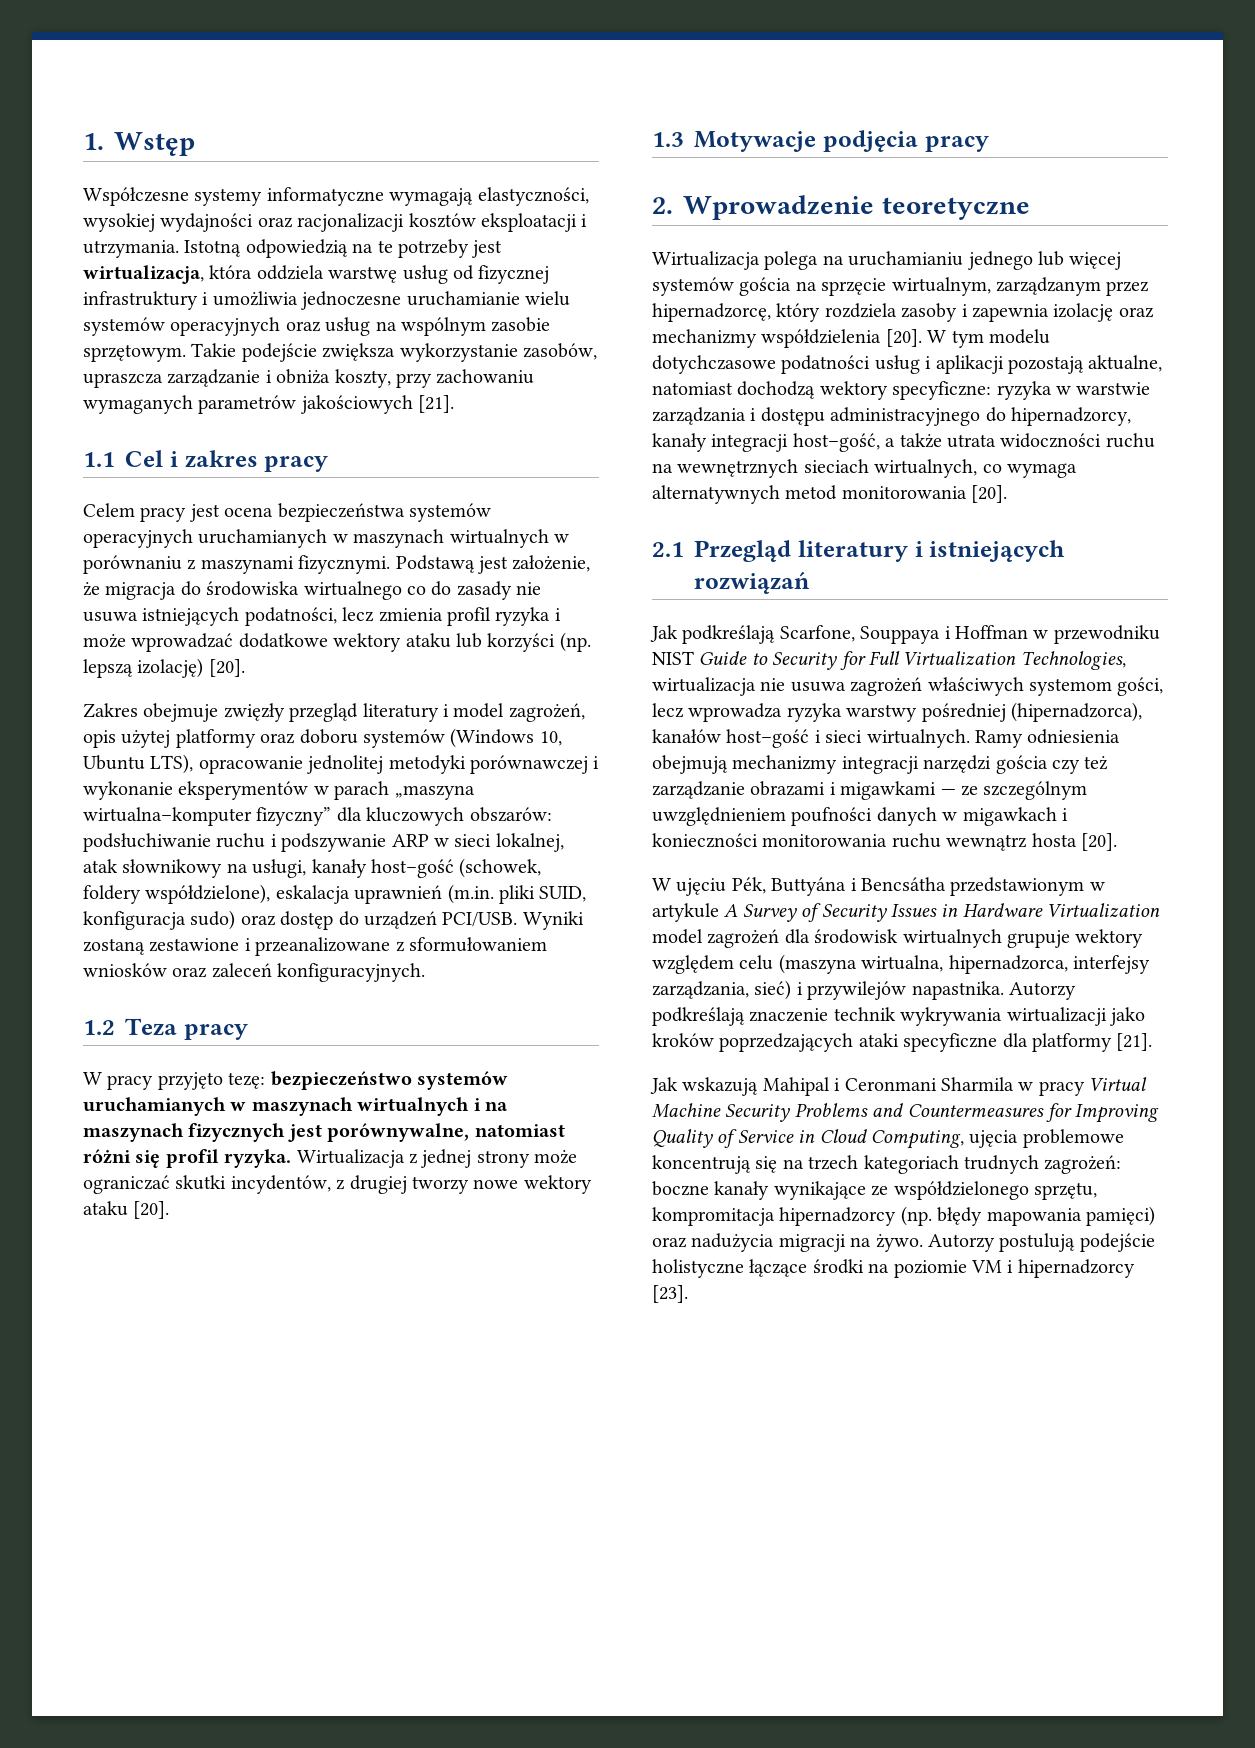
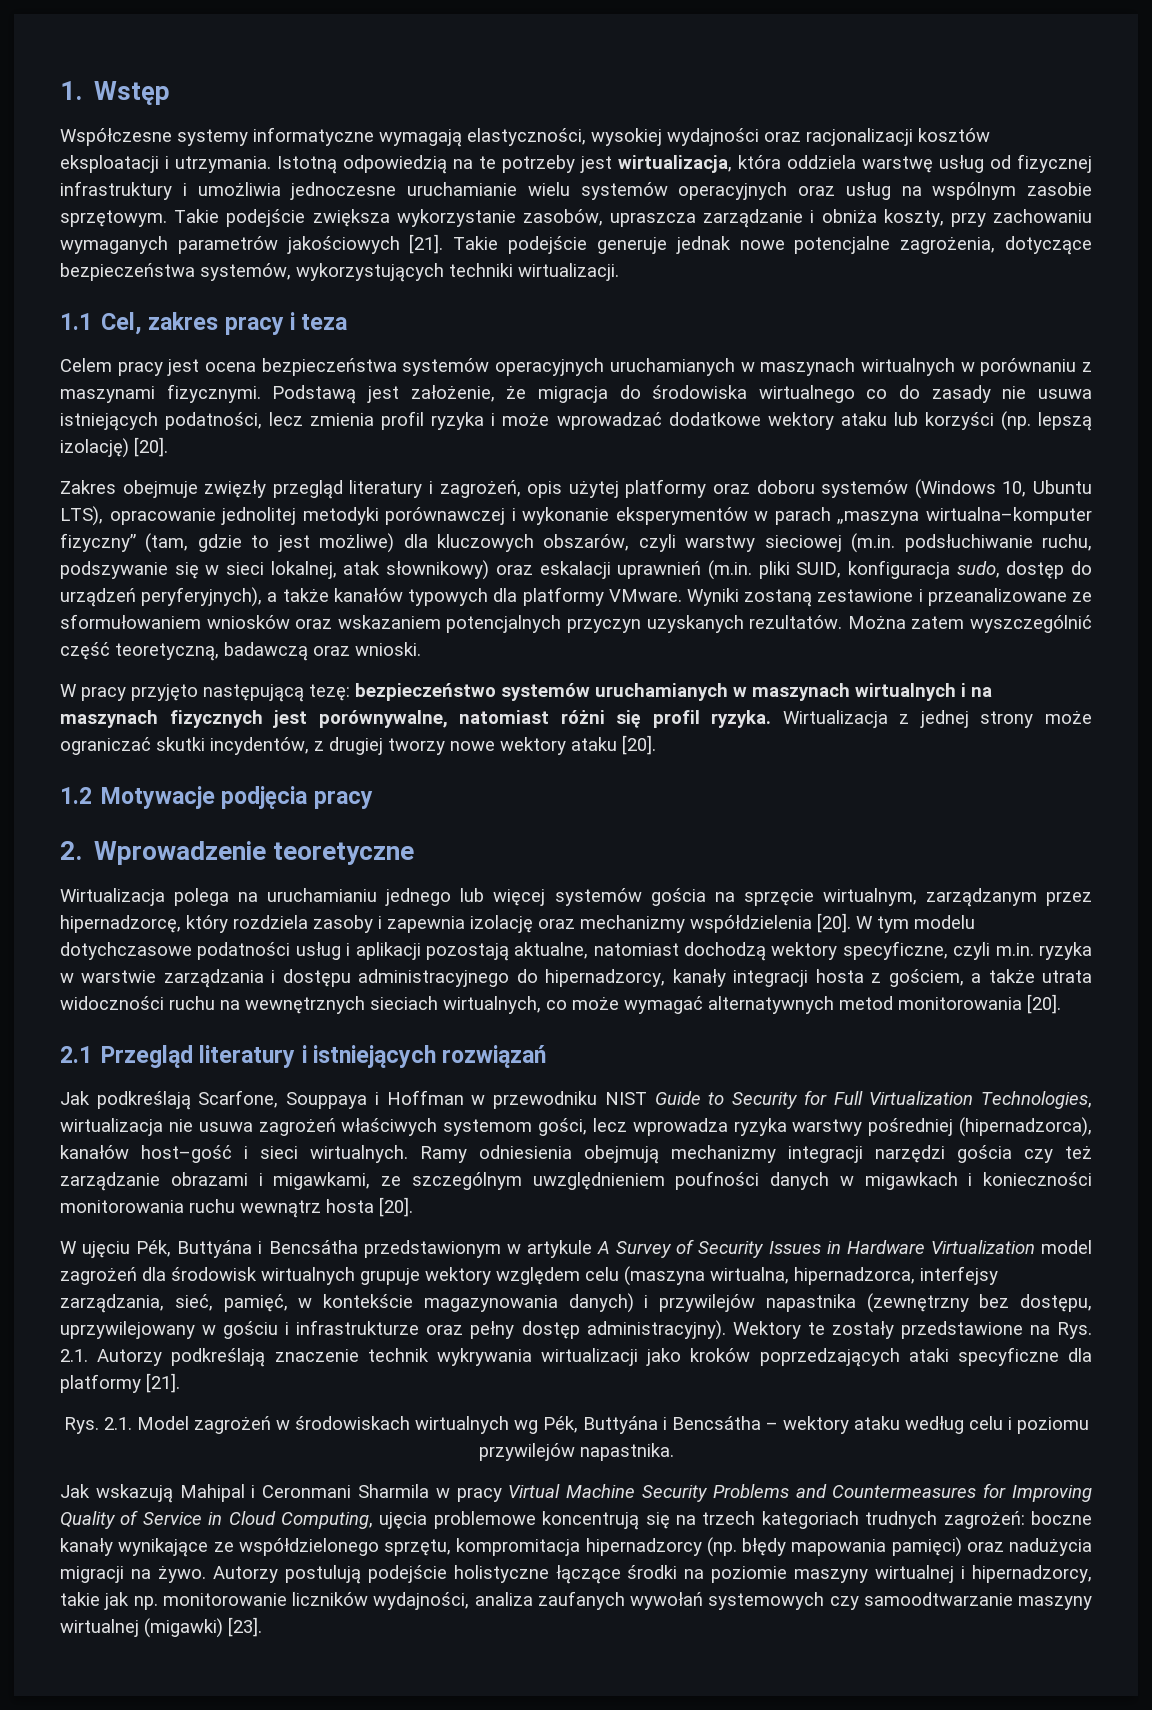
(455, 404) none -> [453,236,1093,255] [60,263,619,282] Takie podejście generuje jednak nowe potencjalne zagrożenia, dotyczące bezpieczeństwa systemów, wykorzystujących techniki wirtualizacji.
[125,450,178,467] Cel i -> [101,312,143,335] Cel,
(329, 464) none -> [289,312,348,330] i teza
[453,703,505,718] model -> (433, 487) none
[336,807,552,826] [83,833,564,852] [83,858,542,878] [83,884,350,904] dla kluczowych obszarów: podsłuchiwanie ruchu i podszywanie ARP w sieci lokalnej, atak słownikowy na usługi, kanały host–gość (schowek, foldery współdzielone), eskalacja -> [145,533,1092,553] [60,560,611,580] (tam, gdzie to jest możliwe) dla kluczowych obszarów, czyli warstwy sieciowej (m.in. podsłuchiwanie ruchu, podszywanie się w sieci lokalnej, atak słownikowy) oraz eskalacji
[190,910,276,930] sudo) oraz -> [956,561,1000,578] sudo,
[442,912,518,927] PCI/USB. -> [141,587,682,607] peryferyjnych), a także kanałów typowych dla platformy VMware.
[395,941,405,952] z -> [1071,592,1092,602] ze
[211,963,426,982] [83,1018,248,1040] zaleceń konfiguracyjnych. // 1.2 Teza pracy -> [337,615,1092,633] [60,642,421,661] wskazaniem potencjalnych przyczyn uzyskanych rezultatów. Można zatem wyszczególnić część teoretyczną, badawczą oraz wnioski.
(223, 1081) none -> [203,684,304,702] następującą
[652,132,684,147] 1.3 -> [60,787,92,804] 1.2
[892,381,992,400] specyficzne: -> [842,941,1034,960] specyficzne, czyli m.in.
[792,433,880,452] host–gość, -> [815,969,964,987] hosta z gościem,
[1007,463,1077,478] wymaga -> [572,996,703,1014] może wymagać
[840,781,956,800] migawkami — -> [273,1172,371,1190] migawkami,
[754,980,1004,1000] sieć) i przywilejów napastnika. -> [174,1293,1092,1313] [60,1320,1092,1340] [60,1349,88,1362] sieć, pamięć, w kontekście magazynowania danych) i przywilejów napastnika (zewnętrzny bez dostępu, uprzywilejowany w gościu i infrastrukturze oraz pełny dostęp administracyjny). Wektory te zostały przedstawione na Rys. 2.1.
(1153, 1042) none -> [63,1416,1089,1434] [478,1443,674,1461] // Rys. 2.1. Model zagrożeń w środowiskach wirtualnych wg Pék, Buttyána i Bencsátha – wektory ataku według celu i poziomu przywilejów napastnika.
[971,1259,1135,1278] VM i hipernadzorcy -> [794,1565,1092,1583] [60,1591,1092,1610] [60,1618,223,1638] maszyny wirtualnej i hipernadzorcy, takie jak np. monitorowanie liczników wydajności, analiza zaufanych wywołań systemowych czy samoodtwarzanie maszyny wirtualnej (migawki)

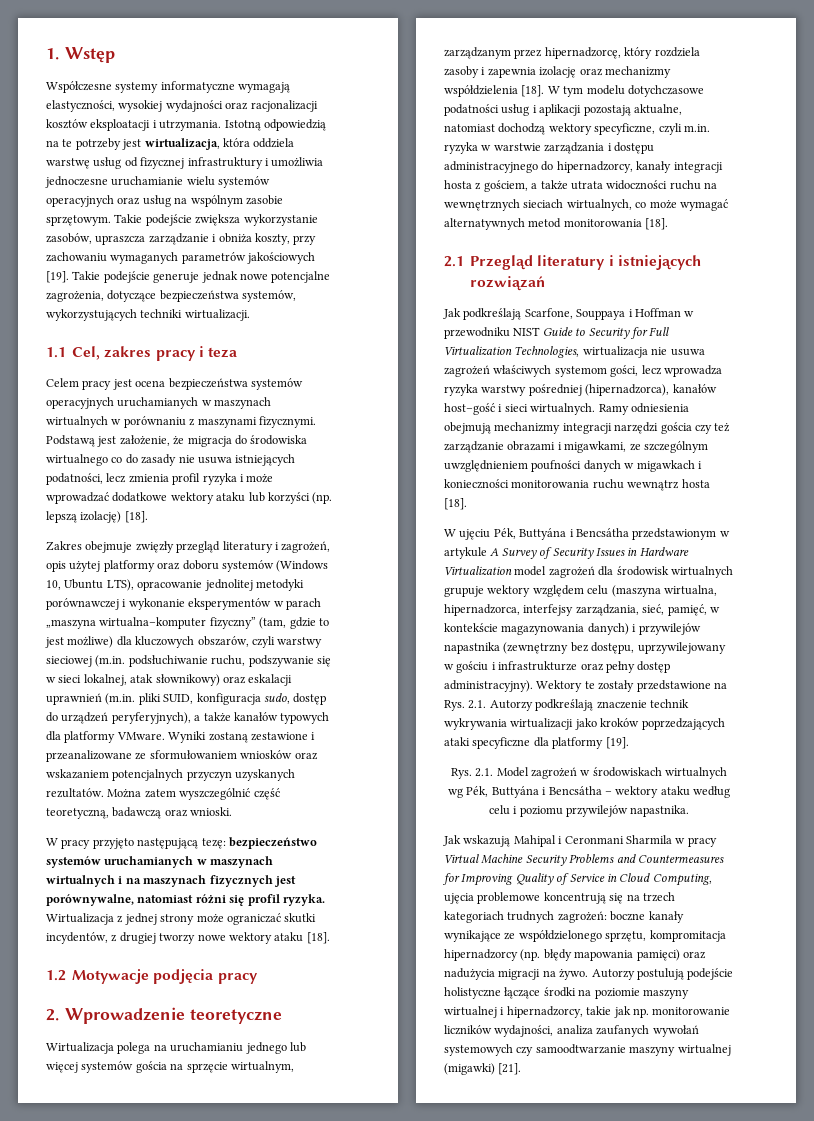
[409,234,444,254] [21]. -> [46,271,69,283] [19].
[134,437,168,457] [20]. -> [124,511,148,523] [18].
[622,735,656,755] [20]. -> [306,932,330,944] [18].
[817,913,851,933] [20]. -> [521,85,545,97] [18].
[1027,994,1061,1014] [20]. -> [645,218,669,230] [18].
[379,1197,413,1217] [20]. -> [444,498,467,510] [18].
[146,1373,180,1393] [21]. -> [605,737,629,749] [19].
[228,1617,262,1637] [23]. -> [498,1063,522,1075] [21].

